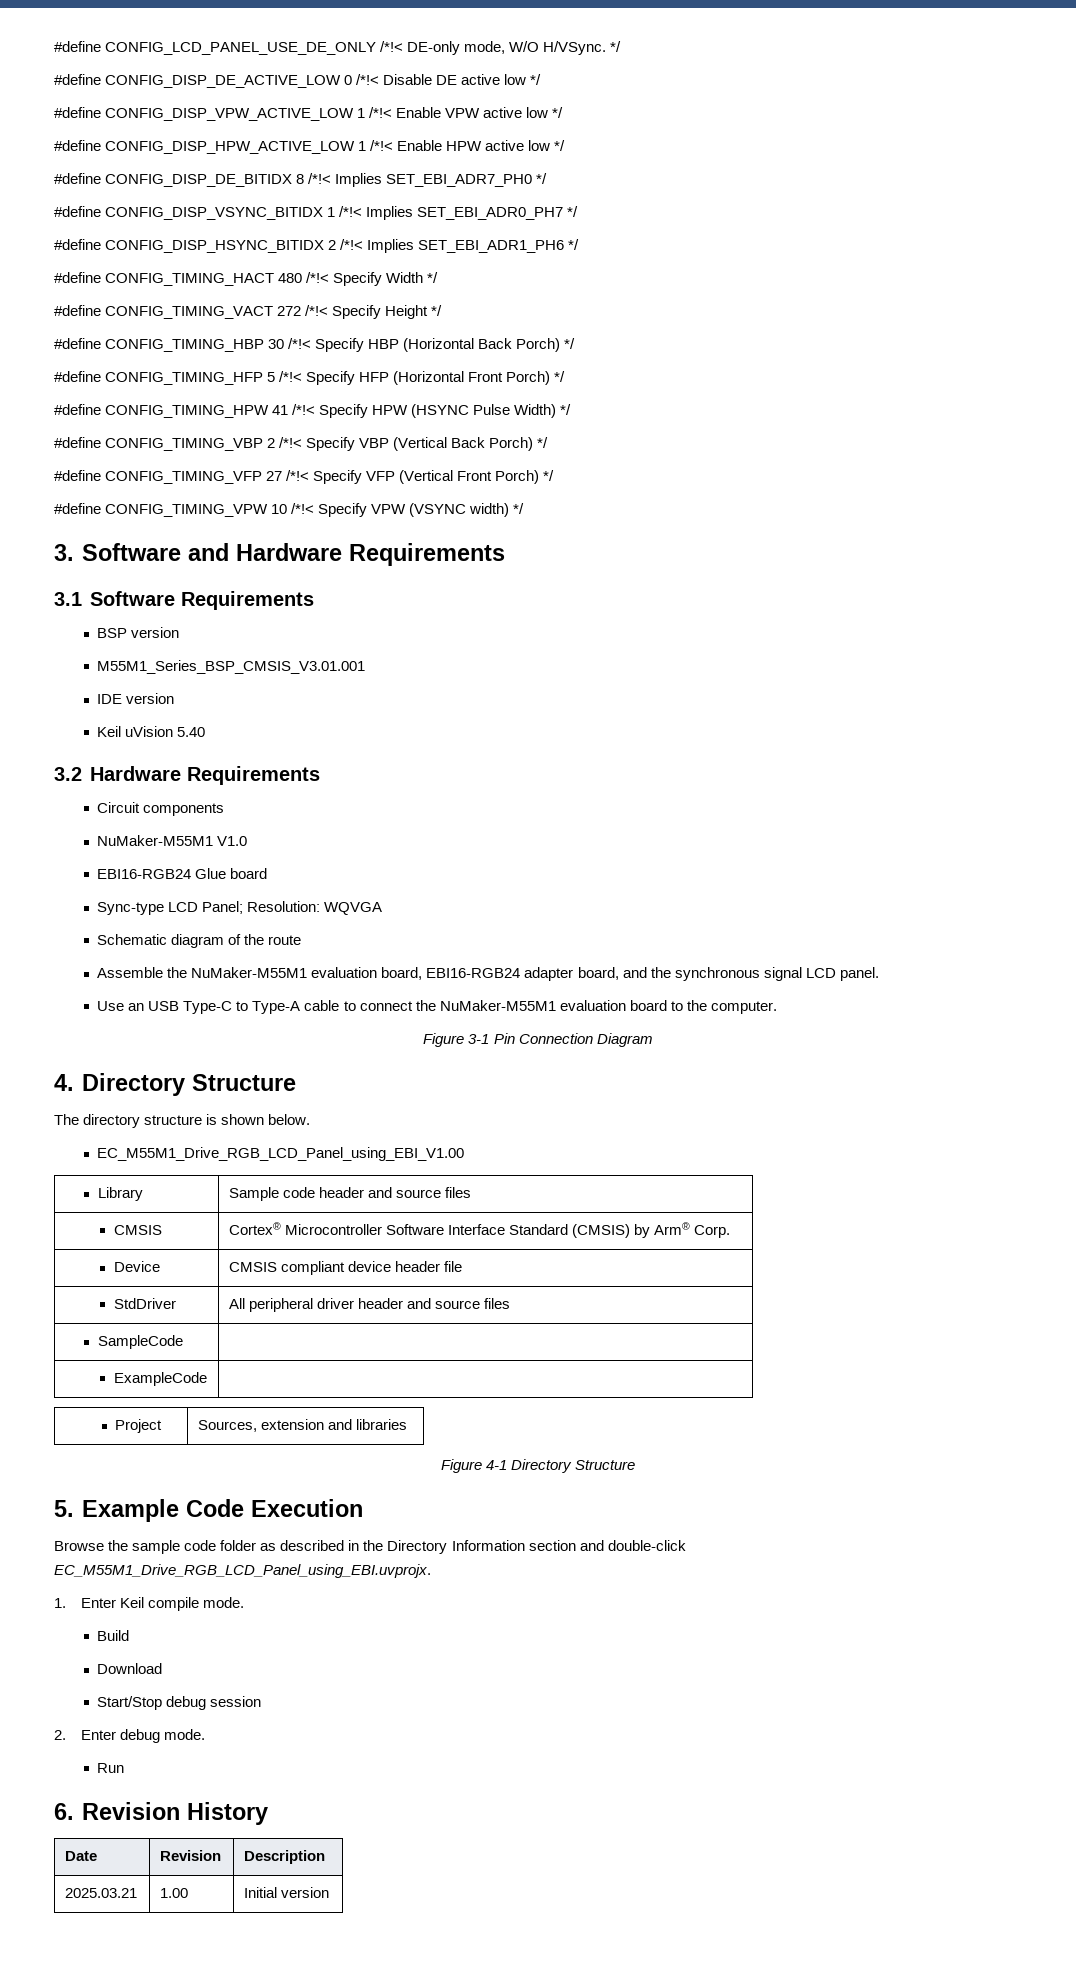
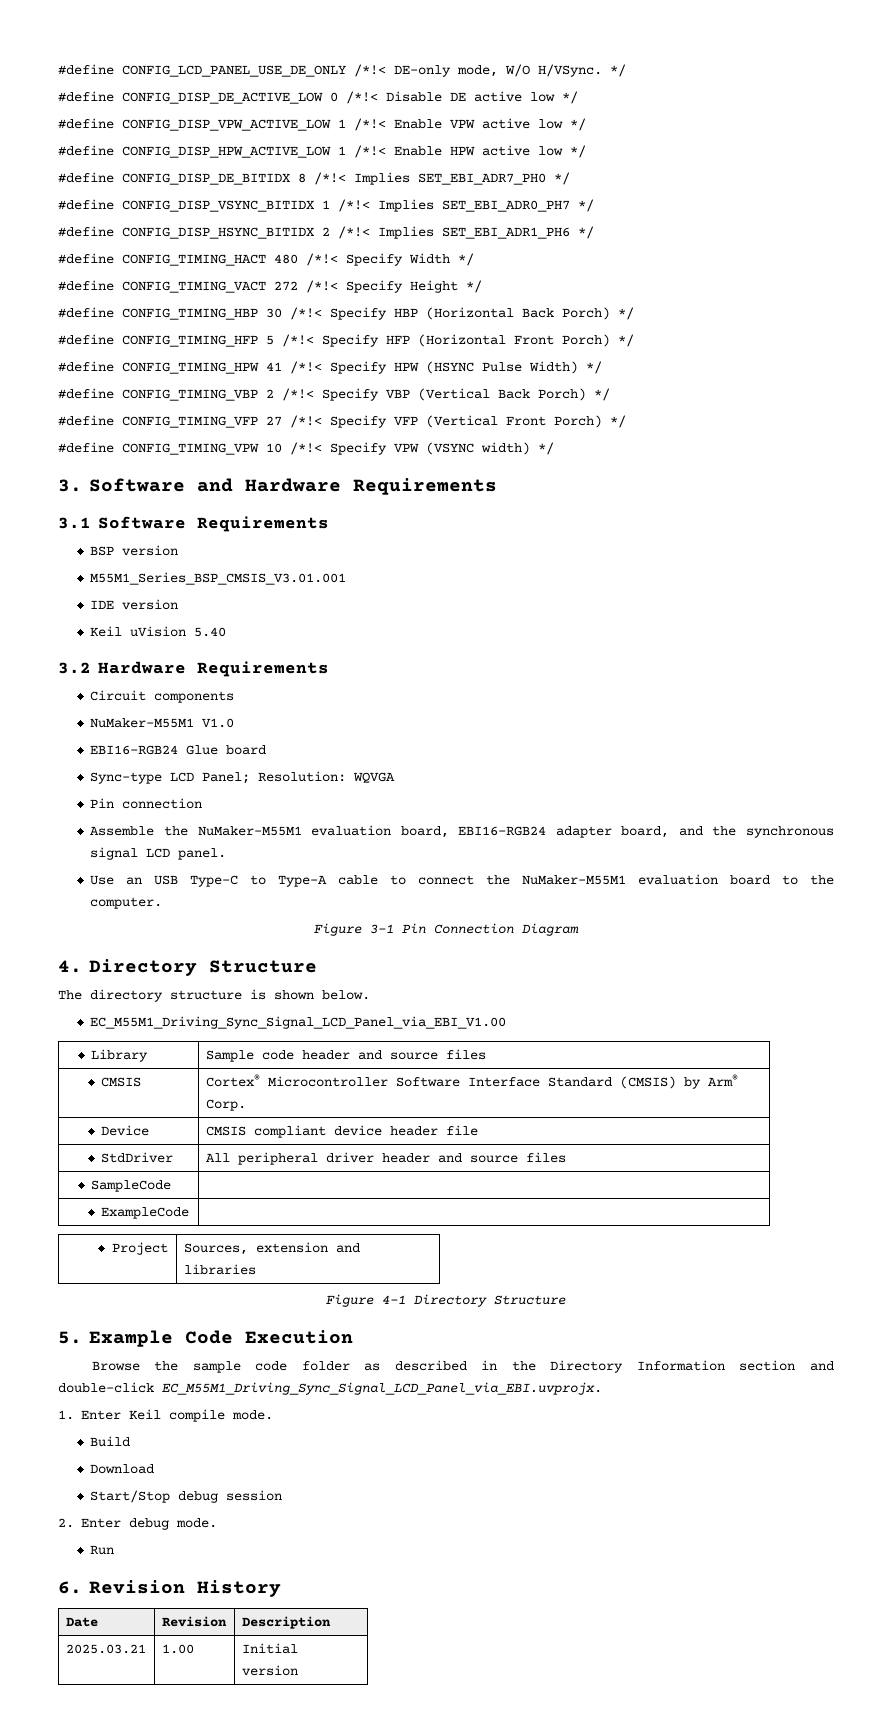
[97,934,302,948] Schematic diagram of the route -> [90,798,203,809] Pin connection
[97,1147,465,1161] EC_M55M1_Drive_RGB_LCD_Panel_using_EBI_V1.00 -> [90,1016,507,1029] EC_M55M1_Driving_Sync_Signal_LCD_Panel_via_EBI_V1.00
[54,1564,431,1578] EC_M55M1_Drive_RGB_LCD_Panel_using_EBI.uvprojx. -> [162,1382,602,1395] EC_M55M1_Driving_Sync_Signal_LCD_Panel_via_EBI.uvprojx.

